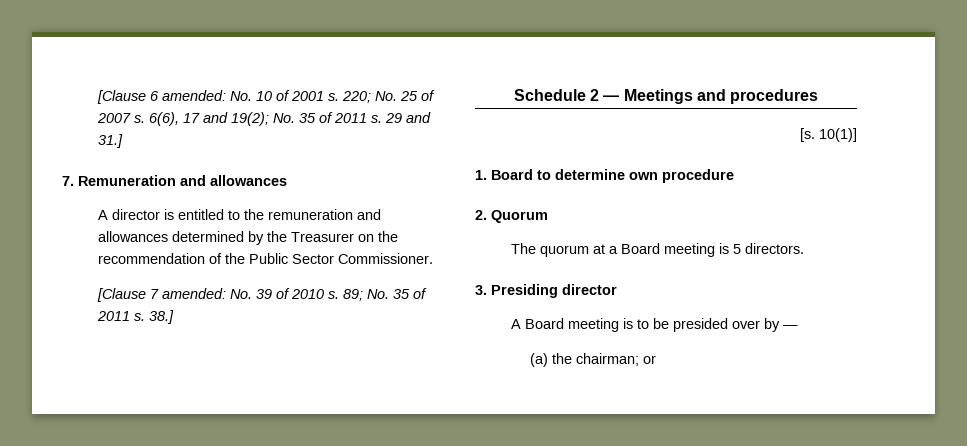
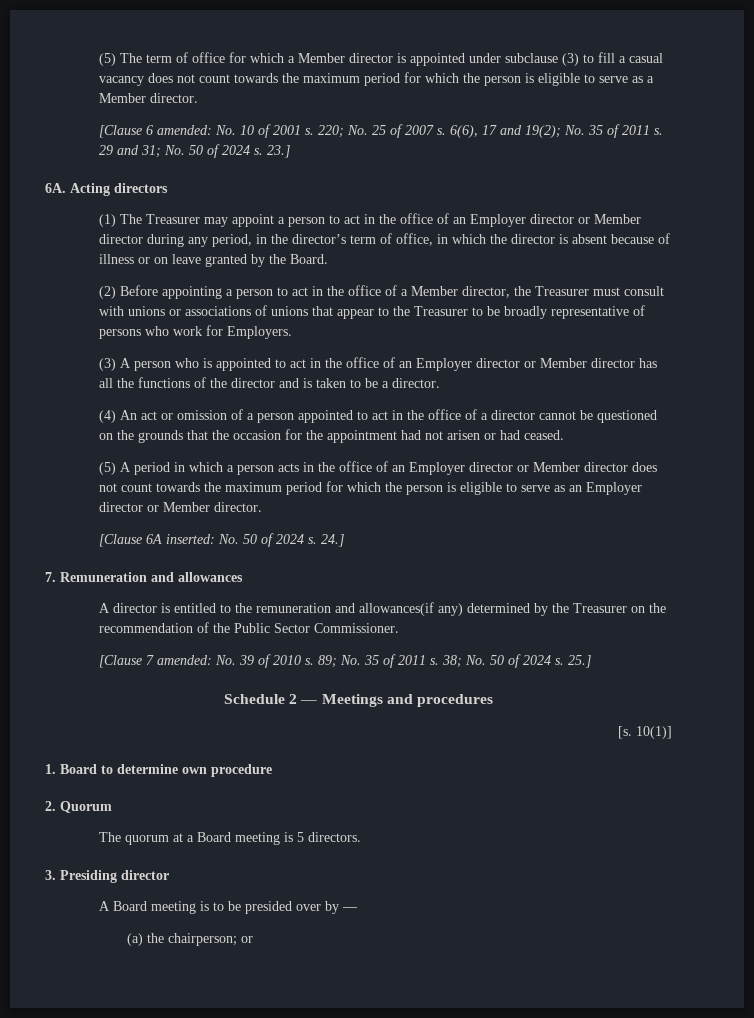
(97, 97) none -> [99,52,664,66] [99,72,655,86] [99,93,199,103] (5) The term of office for which a Member director is appointed under subclause (3) to fill a casual vacancy does not count towards the maximum period for which the person is eligible to serve as a Member director. //
[98,134,124,148] 31.] -> [141,144,291,158] [45,183,168,196] [99,213,642,227] [99,233,671,247] [99,254,329,267] [99,285,665,299] [99,305,646,319] [99,325,293,339] [99,357,658,371] [99,377,441,388] [99,409,658,423] [99,429,565,443] [99,461,658,475] [99,481,643,495] [99,502,263,512] [99,533,345,547] 31; No. 50 of 2024 s. 23.] // 6A. Acting directors // (1) The Treasurer may appoint a person to act in the office of an Employer director or Member director during any period, in the director’s term of office, in which the director is absent because of illness or on leave granted by the Board. // (2) Before appointing a person to act in the office of a Member director, the Treasurer must consult with unions or associations of unions that appear to the Treasurer to be broadly representative of persons who work for Employers. // (3) A person who is appointed to act in the office of an Employer director or Member director has all the functions of the director and is taken to be a director. // (4) An act or omission of a person appointed to act in the office of a director cannot be questioned on the grounds that the occasion for the appointment had not arisen or had ceased. // (5) A period in which a person acts in the office of an Employer director or Member director does not count towards the maximum period for which the person is eligible to serve as an Employer director or Member director. // [Clause 6A inserted: No. 50 of 2024 s. 24.]
[98,231,169,242] allowances -> [359,602,464,616] allowances(if any)
[149,310,175,324] 38.] -> [442,654,592,668] 38; No. 50 of 2024 s. 25.]
[575,353,639,366] chairman; -> [167,933,237,946] chairperson;

